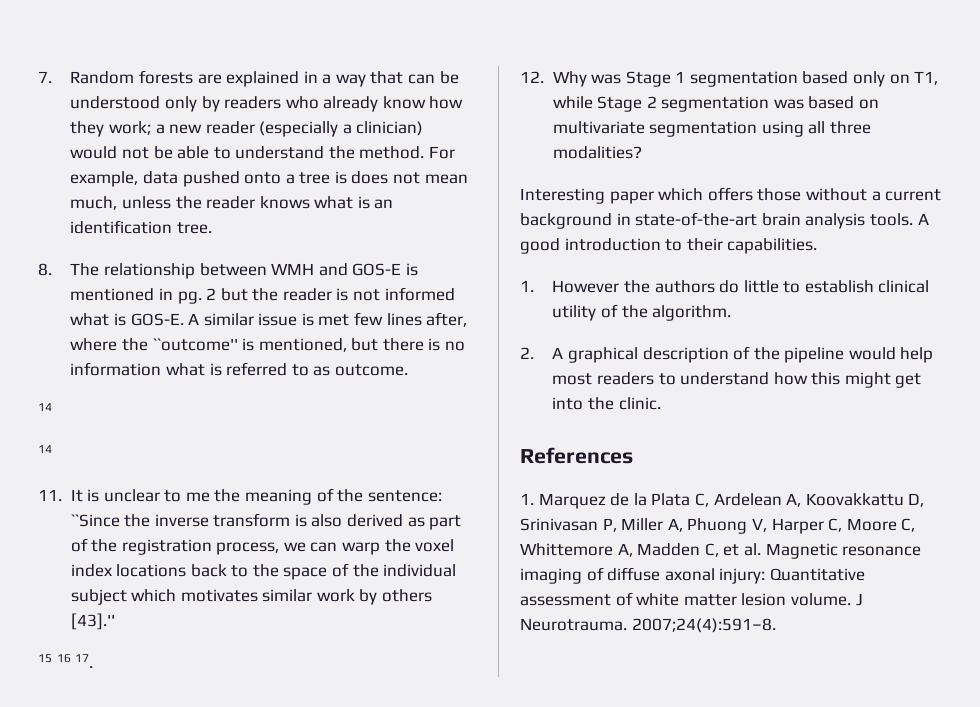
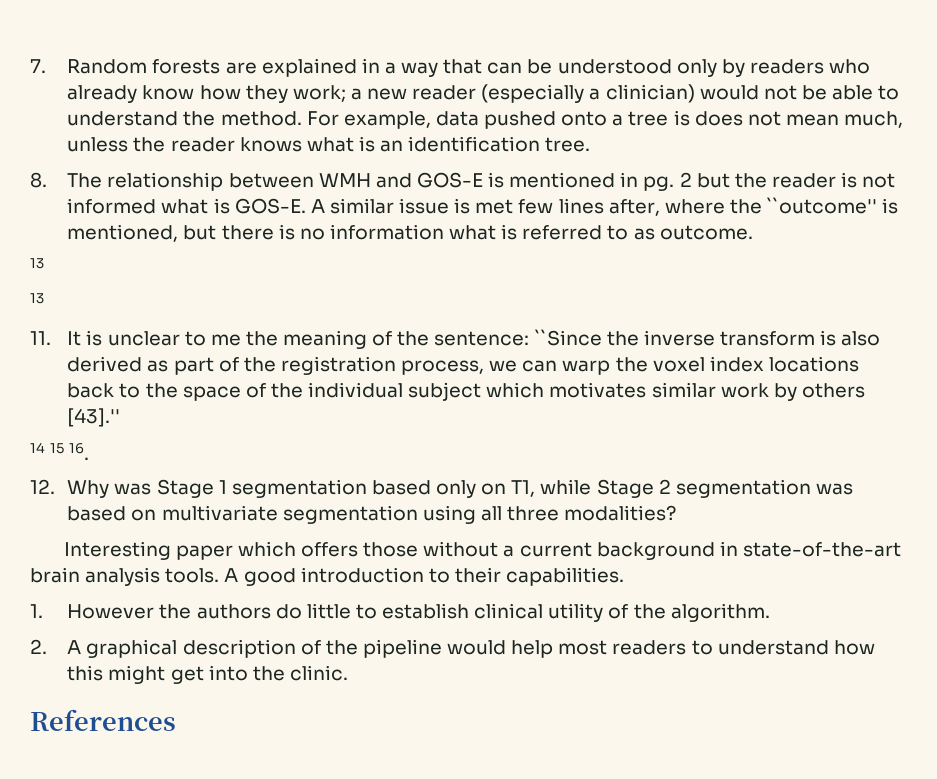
[38,403,52,411] [38,445,52,453] 14 // 14 -> [30,258,44,269] [30,293,44,304] 13 // 13
[38,654,94,668] 15 16 17. -> [30,442,90,460] 14 15 16.
[520,493,925,509] [520,518,916,534] [520,543,922,559] [520,567,865,584] [520,592,863,606] [520,618,776,633] // 1. Marquez de la Plata C, Ardelean A, Koovakkattu D, Srinivasan P, Miller A, Phuong V, Harper C, Moore C, Whittemore A, Madden C, et al. Magnetic resonance imaging of diffuse axonal injury: Quantitative assessment of white matter lesion volume. J Neurotrauma. 2007;24(4):591–8. -> (176, 720) none

